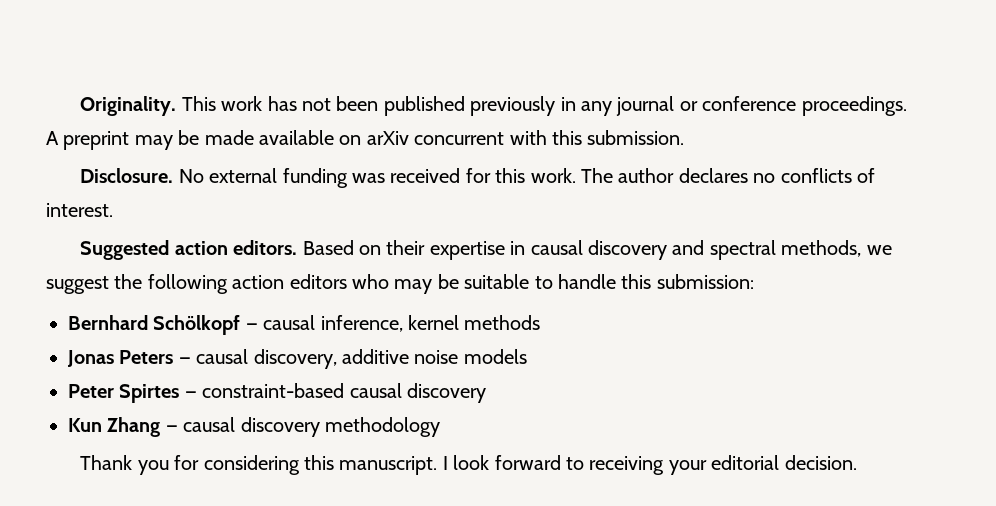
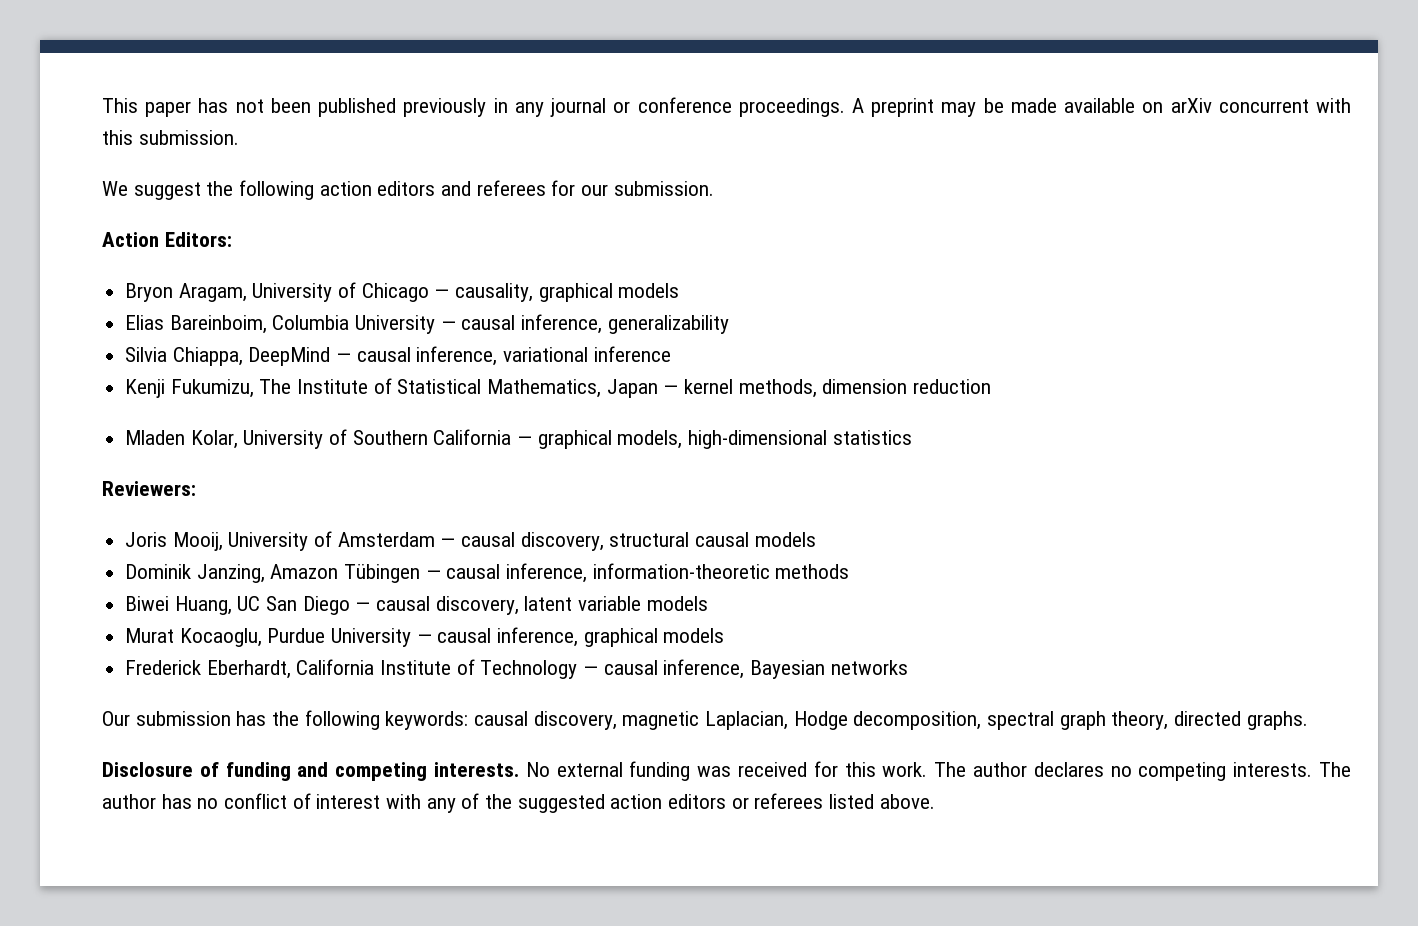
[80,96,263,116] Originality. This work -> [102,98,192,117] This paper
[80,168,174,183] Disclosure. -> [102,180,714,200] [102,232,232,247] [125,282,680,302] [125,314,729,334] [125,346,671,366] [125,378,992,398] [125,429,912,449] [102,481,196,496] [125,531,816,551] [125,563,850,583] [125,596,708,615] [125,627,725,647] [125,659,908,679] [102,710,1308,730] [102,762,519,781] We suggest the following action editors and referees for our submission. // Action Editors: // Bryon Aragam, University of Chicago — causality, graphical models // Elias Bareinboim, Columbia University — causal inference, generalizability // Silvia Chiappa, DeepMind — causal inference, variational inference // Kenji Fukumizu, The Institute of Statistical Mathematics, Japan — kernel methods, dimension reduction // Mladen Kolar, University of Southern California — graphical models, high-dimensional statistics // Reviewers: // Joris Mooij, University of Amsterdam — causal discovery, structural causal models // Dominik Janzing, Amazon Tübingen — causal inference, information-theoretic methods // Biwei Huang, UC San Diego — causal discovery, latent variable models // Murat Kocaoglu, Purdue University — causal inference, graphical models // Frederick Eberhardt, California Institute of Technology — causal inference, Bayesian networks // Our submission has the following keywords: causal discovery, magnetic Laplacian, Hodge decomposition, spectral graph theory, directed graphs. // Disclosure of funding and competing interests.
[780,168,876,183] [46,203,113,217] [80,240,892,260] [46,274,754,294] [68,315,541,335] [67,349,527,369] [68,383,486,403] [68,417,440,437] [80,455,857,475] conflicts of interest. // Suggested action editors. Based on their expertise in causal discovery and spectral methods, we suggest the following action editors who may be suitable to handle this submission: // Bernhard Schölkopf — causal inference, kernel methods // Jonas Peters — causal discovery, additive noise models // Peter Spirtes — constraint-based causal discovery // Kun Zhang — causal discovery methodology // Thank you for considering this manuscript. I look forward to receiving your editorial decision. -> [1138,762,1351,781] [102,793,935,813] competing interests. The author has no conflict of interest with any of the suggested action editors or referees listed above.

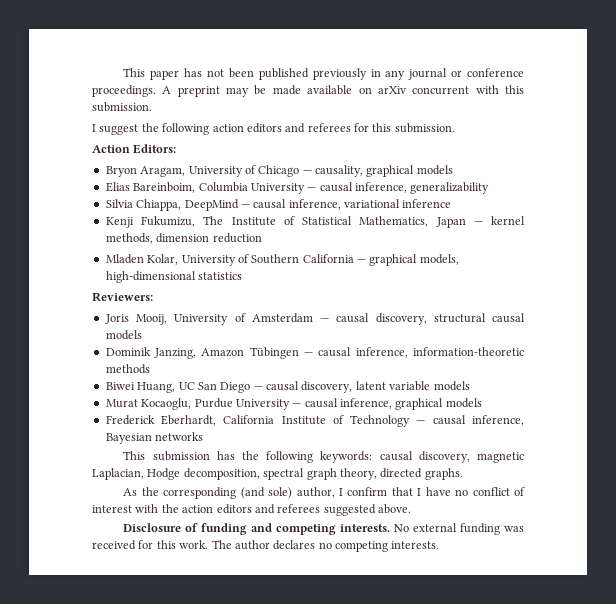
[102,181,128,196] We -> [92,124,96,132] I
[581,184,609,196] our -> [372,123,392,132] this
[102,711,130,726] Our -> [123,451,146,460] This
(1308, 720) none -> [123,487,525,499] [92,504,411,516] // As the corresponding (and sole) author, I confirm that I have no conflict of interest with the action editors and referees suggested above.
[1318,762,1351,777] [102,793,935,813] The author has no conflict of interest with any of the suggested action editors or referees listed above. -> (440, 545) none

